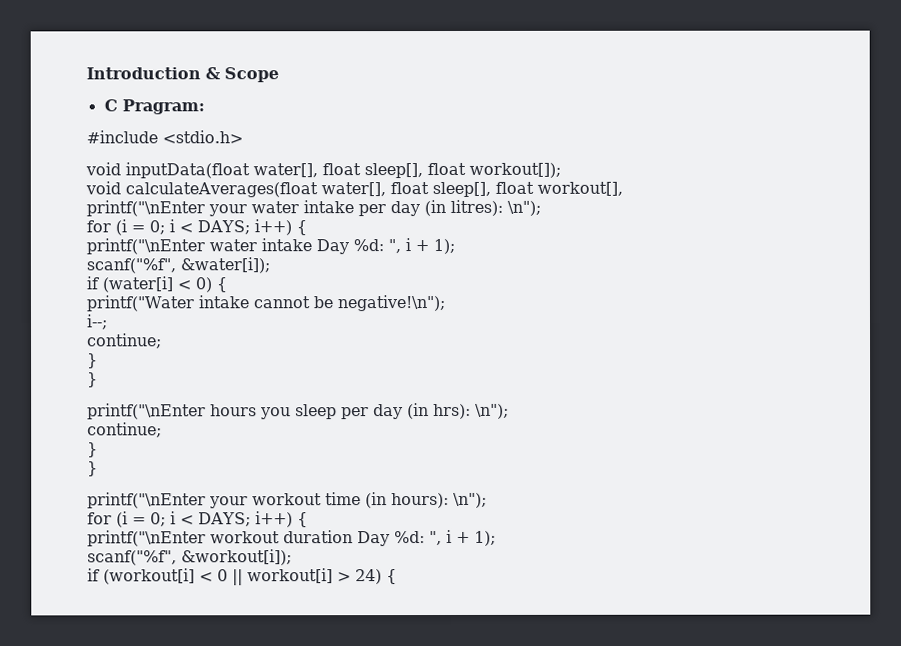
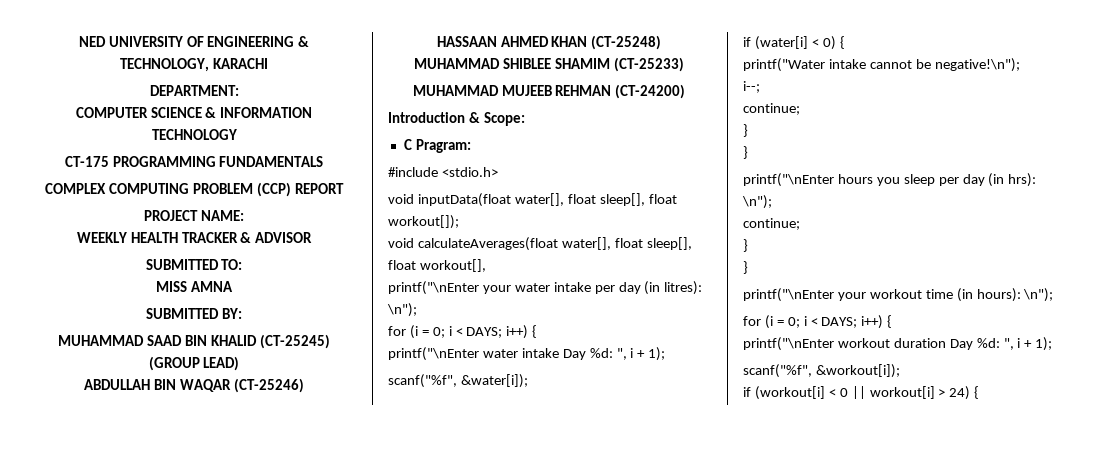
(86, 73) none -> [78,36,310,47] [120,58,268,72] [149,85,239,96] [75,107,313,118] [151,129,237,140] [64,156,324,167] [45,182,344,197] [144,210,244,221] [76,232,313,243] [145,259,243,270] [156,281,233,292] [146,308,242,319] [58,334,330,349] [148,356,240,371] [84,378,304,393] [436,35,662,50] [414,57,684,72] [412,84,686,99] NED UNIVERSITY OF ENGINEERING & TECHNOLOGY, KARACHI // DEPARTMENT: // COMPUTER SCIENCE & INFORMATION TECHNOLOGY // CT-175 PROGRAMMING FUNDAMENTALS // COMPLEX COMPUTING PROBLEM (CCP) REPORT // PROJECT NAME: // WEEKLY HEALTH TRACKER & ADVISOR // SUBMITTED TO: // MISS AMNA // SUBMITTED BY: // MUHAMMAD SAAD BIN KHALID (CT-25245) (GROUP LEAD) // ABDULLAH BIN WAQAR (CT-25246) // HASSAAN AHMED KHAN (CT-25248) // MUHAMMAD SHIBLEE SHAMIM (CT-25233) // MUHAMMAD MUJEEB REHMAN (CT-24200) //
[224,67,279,83] Scope -> [483,112,525,126] Scope:

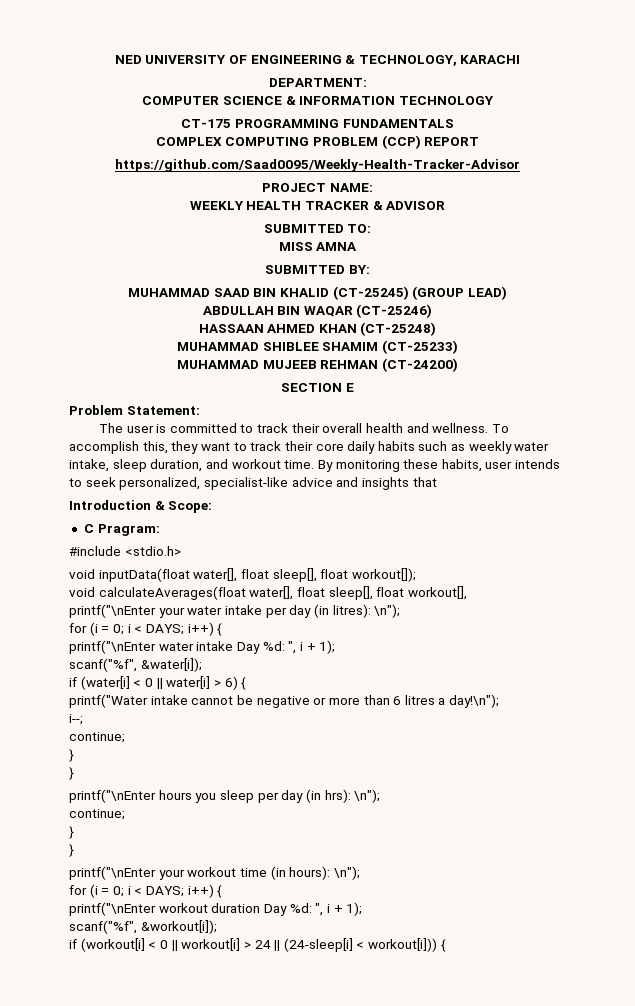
(344, 188) none -> [115,159,520,172] // https://github.com/Saad0095/Weekly-Health-Tracker-Advisor
(686, 91) none -> [281,383,354,392] [69,405,200,415] [98,423,509,433] [69,441,550,454] [69,459,561,472] [69,477,437,490] // SECTION E // Problem Statement: // The user is committed to track their overall health and wellness. To accomplish this, they want to track their core daily habits such as weekly water intake, sleep duration, and workout time. By monitoring these habits, user intends to seek personalized, specialist-like advice and insights that
[822,36,836,50] 0) -> [144,676,238,690] 0 || water[i] > 6)
[934,58,1020,72] negative!\n"); -> [256,694,500,708] negative or more than 6 litres a day!\n");
[949,386,971,400] 24) -> [254,938,438,952] 24 || (24-sleep[i] < workout[i]))

